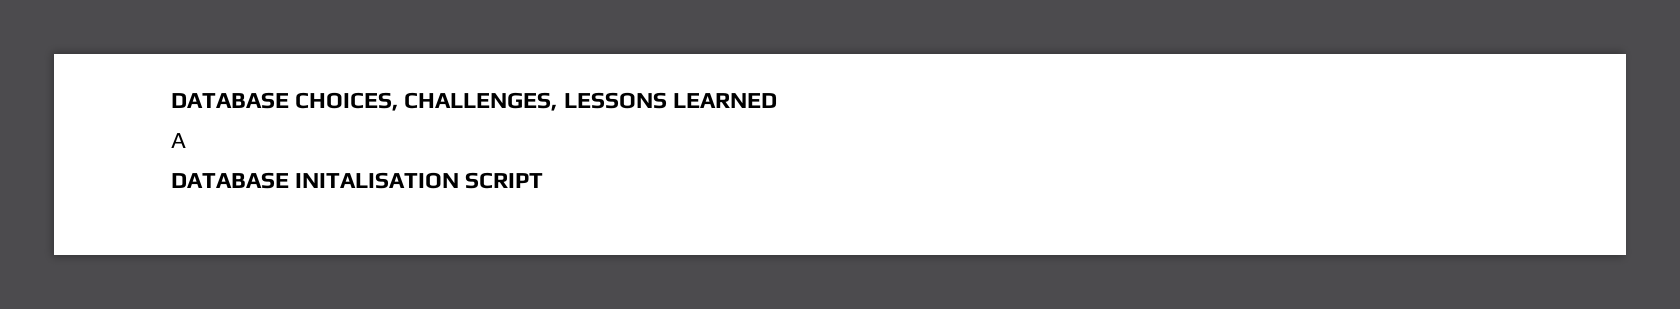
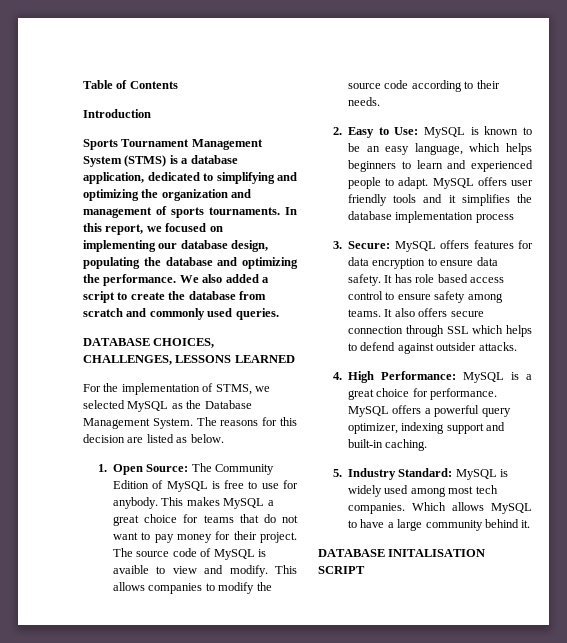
(171, 100) none -> [83,80,178,89] [83,109,151,118] [83,139,263,150] [83,155,238,167] [83,172,297,184] [83,189,252,201] [83,206,297,218] [83,223,223,235] [83,240,269,252] [83,257,298,269] [83,274,269,286] [83,291,266,303] [83,308,279,320] Table of Contents // Introduction // Sports Tournament Management System (STMS) is a database application, dedicated to simplifying and optimizing the organization and management of sports tournaments. In this report, we focused on implementing our database design, populating the database and optimizing the performance. We also added a script to create the database from scratch and commonly used queries. //
[171,133,186,148] A -> [83,383,270,395] [83,400,252,412] [83,417,297,429] [83,434,224,443] [97,463,275,475] [113,480,299,492] [113,497,274,509] [113,514,298,526] [113,531,297,543] [113,548,266,560] [113,565,297,577] [113,582,272,594] [348,80,500,92] [348,97,381,106] [332,126,532,138] [348,143,532,155] [348,160,533,172] [348,177,533,189] [348,194,532,206] [348,211,514,223] [332,240,533,252] [348,257,498,269] [348,274,504,286] [348,291,503,303] [348,308,484,317] [348,325,532,337] [348,342,517,354] [332,371,532,383] [348,388,498,400] [348,405,511,417] [348,422,506,434] [348,439,428,451] [332,468,509,480] [348,485,498,497] [348,502,532,514] [348,519,531,531] For the implementation of STMS, we selected MySQL as the Database Management System. The reasons for this decision are listed as below. // 1. Open Source: The Community Edition of MySQL is free to use for anybody. This makes MySQL a great choice for teams that do not want to pay money for their project. The source code of MySQL is avaible to view and modify. This allows companies to modify the source code according to their needs. // 2. Easy to Use: MySQL is known to be an easy language, which helps beginners to learn and experienced people to adapt. MySQL offers user friendly tools and it simplifies the database implementation process // 3. Secure: MySQL offers features for data encryption to ensure data safety. It has role based access control to ensure safety among teams. It also offers secure connection through SSL which helps to defend against outsider attacks. // 4. High Performance: MySQL is a great choice for performance. MySQL offers a powerful query optimizer, indexing support and built-in caching. // 5. Industry Standard: MySQL is widely used among most tech companies. Which allows MySQL to have a large community behind it.

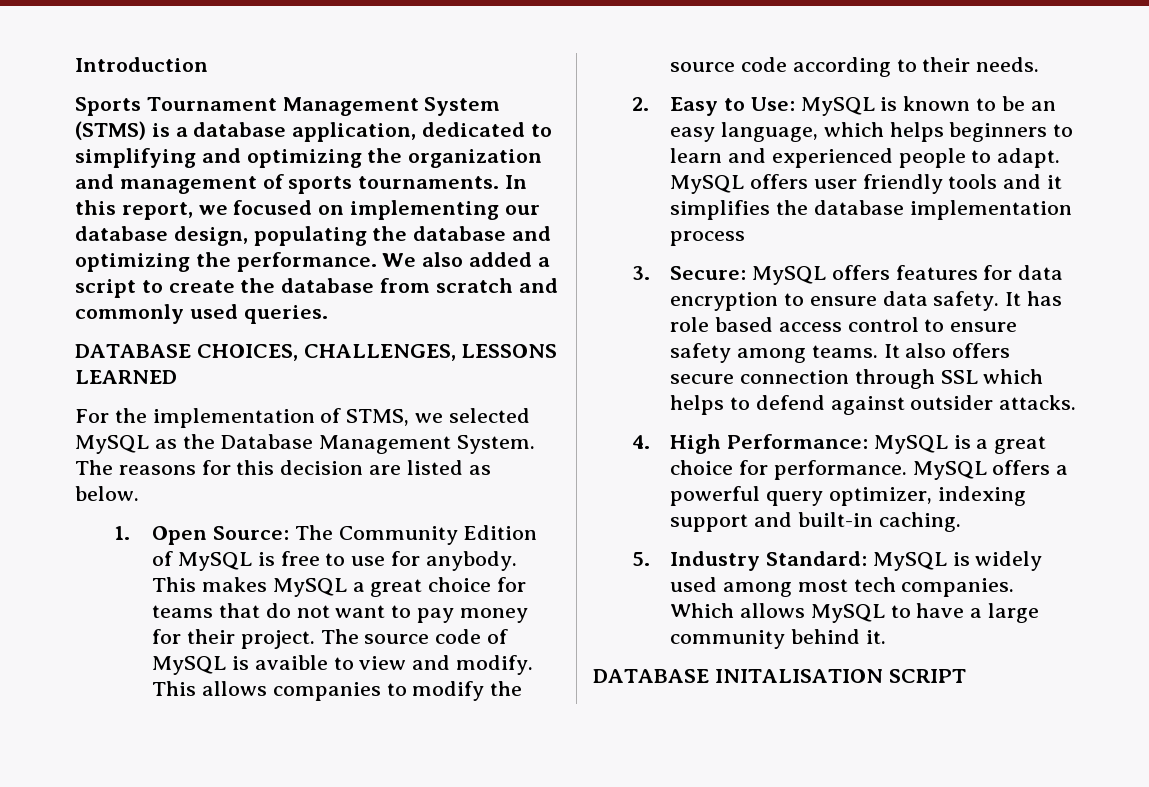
[83,80,178,89] Table of Contents // -> (75, 64) none

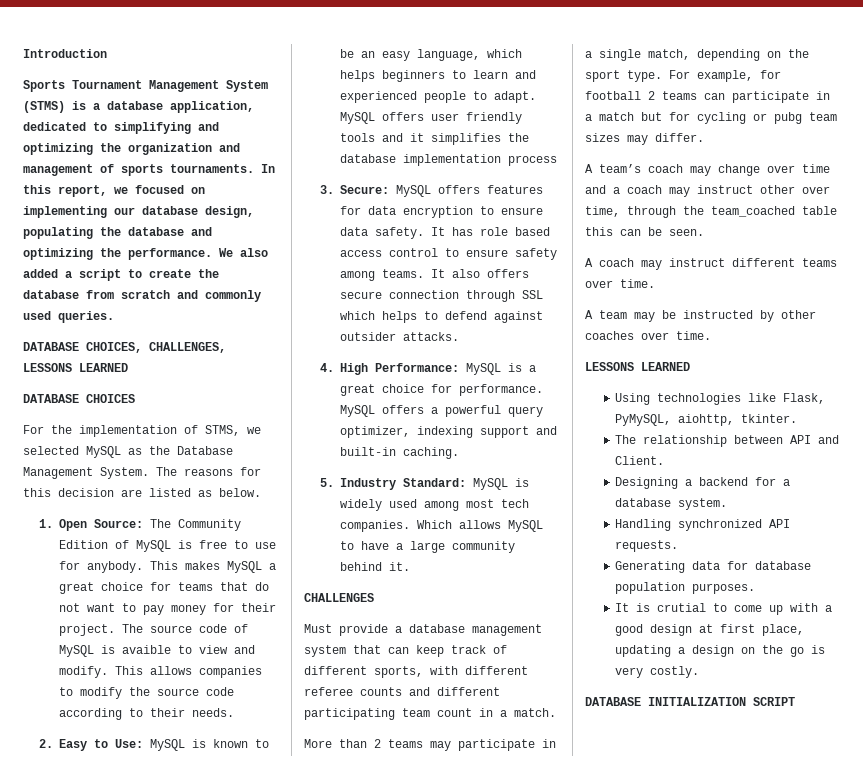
(177, 377) none -> [23,394,135,403] // DATABASE CHOICES
[593,669,883,683] // DATABASE INITALISATION -> [304,593,374,602] [304,624,542,636] [304,645,507,657] [304,666,528,678] [304,687,500,696] [304,708,556,720] [304,739,556,751] [585,49,809,61] [585,70,781,82] [585,91,830,103] [585,112,837,124] [585,133,704,145] [585,164,830,176] [585,185,830,197] [585,206,837,218] [585,227,704,236] [585,258,837,270] [585,279,655,288] [585,310,816,322] [585,331,711,340] [585,362,690,371] [614,393,825,405] [614,414,797,426] [614,435,839,447] [614,456,664,465] [614,477,790,489] [614,498,727,510] [614,519,790,531] [614,540,678,552] [614,561,811,573] [614,582,755,594] [614,603,832,615] [614,624,804,636] [614,645,825,657] [614,666,699,678] [585,697,746,706] // CHALLENGES // Must provide a database management system that can keep track of different sports, with different referee counts and different participating team count in a match. // More than 2 teams may participate in a single match, depending on the sport type. For example, for football 2 teams can participate in a match but for cycling or pubg team sizes may differ. // A team’s coach may change over time and a coach may instruct other over time, through the team_coached table this can be seen. // A coach may instruct different teams over time. // A team may be instructed by other coaches over time. // LESSONS LEARNED // Using technologies like Flask, PyMySQL, aiohttp, tkinter. // The relationship between API and Client. // Designing a backend for a database system. // Handling synchronized API requests. // Generating data for database population purposes. // It is crutial to come up with a good design at first place, updating a design on the go is very costly. // DATABASE INITIALIZATION

